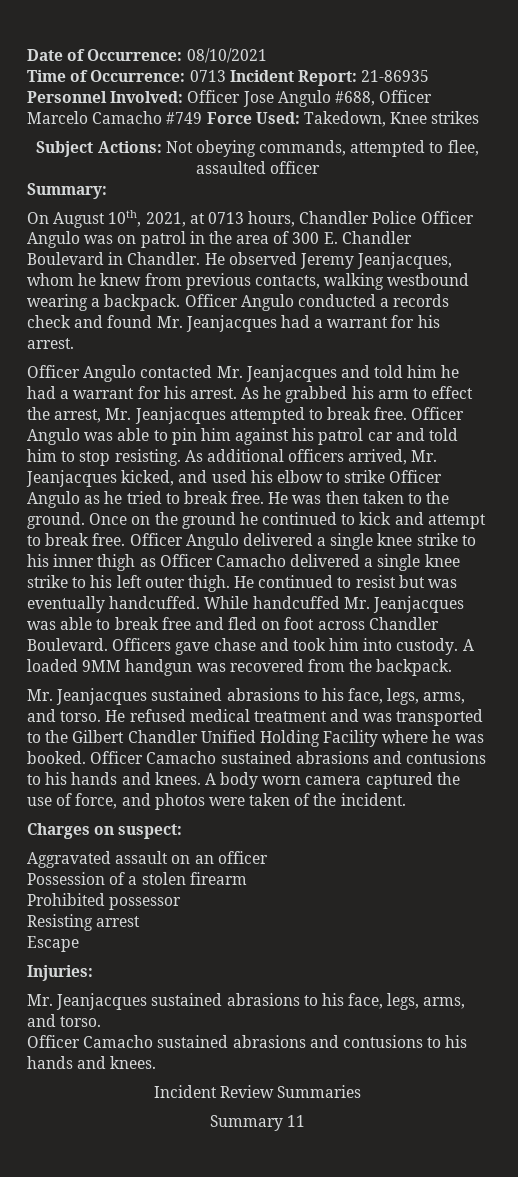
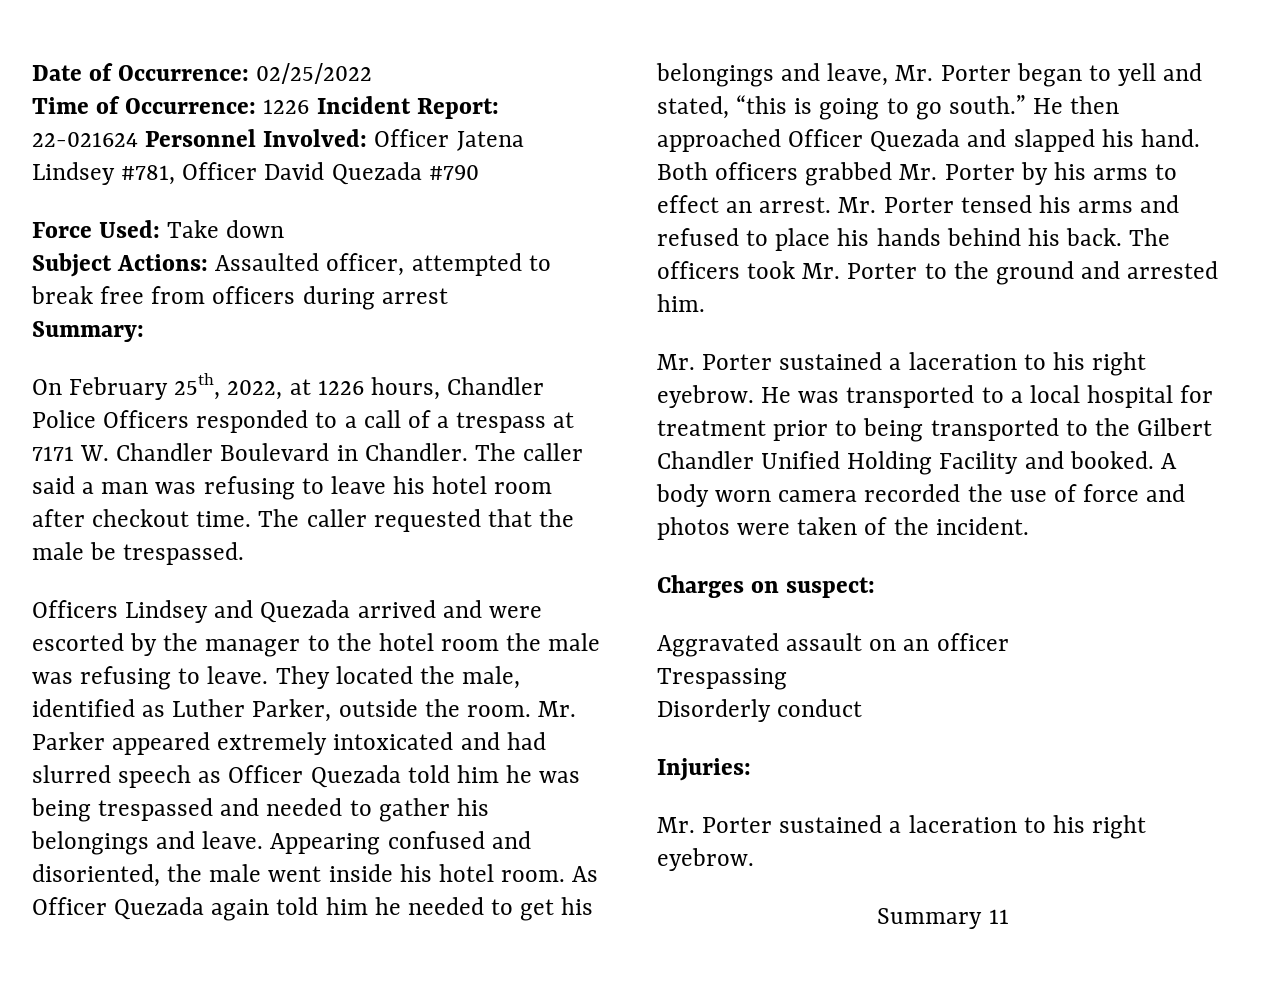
[186,48,267,63] 08/10/2021 -> [256,63,373,84] 02/25/2022
[189,70,226,82] 0713 -> [263,99,310,114] 1226
[361,70,430,82] 21-86935 -> [32,132,138,147] 22-021624
[242,90,433,107] [27,111,480,127] [36,140,479,157] [195,161,321,174] [27,183,107,199] [27,210,474,228] [27,231,412,248] [27,252,453,269] [27,273,470,290] [27,294,450,311] [27,315,440,332] [27,338,74,349] [27,365,460,382] [27,386,474,403] [27,407,465,424] [27,428,459,445] [27,449,438,466] [26,470,443,487] [27,491,450,508] [27,512,486,529] [27,533,476,550] [27,554,460,571] [27,575,458,592] [27,596,464,613] [27,617,439,630] [27,638,474,655] [27,659,453,676] [27,688,466,705] [27,709,393,722] Jose Angulo #688, Officer Marcelo Camacho #749 Force Used: Takedown, Knee strikes // Subject Actions: Not obeying commands, attempted to flee, assaulted officer // Summary: // On August 10th, 2021, at 0713 hours, Chandler Police Officer Angulo was on patrol in the area of 300 E. Chandler Boulevard in Chandler. He observed Jeremy Jeanjacques, whom he knew from previous contacts, walking westbound wearing a backpack. Officer Angulo conducted a records check and found Mr. Jeanjacques had a warrant for his arrest. // Officer Angulo contacted Mr. Jeanjacques and told him he had a warrant for his arrest. As he grabbed his arm to effect the arrest, Mr. Jeanjacques attempted to break free. Officer Angulo was able to pin him against his patrol car and told him to stop resisting. As additional officers arrived, Mr. Jeanjacques kicked, and used his elbow to strike Officer Angulo as he tried to break free. He was then taken to the ground. Once on the ground he continued to kick and attempt to break free. Officer Angulo delivered a single knee strike to his inner thigh as Officer Camacho delivered a single knee strike to his left outer thigh. He continued to resist but was eventually handcuffed. While handcuffed Mr. Jeanjacques was able to break free and fled on foot across Chandler Boulevard. Officers gave chase and took him into custody. A loaded 9MM handgun was recovered from the backpack. // Mr. Jeanjacques sustained abrasions to his face, legs, arms, and torso. He refused medical treatment and was -> [456,131,524,151] [32,162,479,185] [32,220,285,238] [32,253,551,277] [31,286,448,310] [32,321,144,342] [32,373,545,400] [32,410,575,433] [32,443,584,461] [32,476,553,500] [32,509,575,532] [32,542,245,565] [32,600,542,623] [32,633,601,657] [32,666,521,690] [32,699,577,722] [32,732,546,755] [32,765,581,788] [31,798,489,822] [31,831,531,855] [32,864,599,887] [32,897,594,921] [656,63,1203,87] [657,95,1120,120] [657,129,1200,152] [657,162,1178,186] [657,195,1180,213] [657,228,1171,251] [657,261,1219,285] [657,294,705,312] [657,352,1147,376] [657,385,1214,408] [657,418,924,442] Jatena Lindsey #781, Officer David Quezada #790 // Force Used: Take down // Subject Actions: Assaulted officer, attempted to break free from officers during arrest // Summary: // On February 25th, 2022, at 1226 hours, Chandler Police Officers responded to a call of a trespass at 7171 W. Chandler Boulevard in Chandler. The caller said a man was refusing to leave his hotel room after checkout time. The caller requested that the male be trespassed. // Officers Lindsey and Quezada arrived and were escorted by the manager to the hotel room the male was refusing to leave. They located the male, identified as Luther Parker, outside the room. Mr. Parker appeared extremely intoxicated and had slurred speech as Officer Quezada told him he was being trespassed and needed to gather his belongings and leave. Appearing confused and disoriented, the male went inside his hotel room. As Officer Quezada again told him he needed to get his belongings and leave, Mr. Porter began to yell and stated, “this is going to go south.” He then approached Officer Quezada and slapped his hand. Both officers grabbed Mr. Porter by his arms to effect an arrest. Mr. Porter tensed his arms and refused to place his hands behind his back. The officers took Mr. Porter to the ground and arrested him. // Mr. Porter sustained a laceration to his right eyebrow. He was transported to a local hospital for treatment prior to being
[382,730,484,743] [27,751,487,764] [27,772,201,785] where he was booked. Officer Camacho sustained abrasions and contusions to his hands and knees. -> [1024,451,1154,469] and booked.
[365,772,433,789] captured -> [864,484,961,502] recorded
[75,793,118,809] force, -> [1083,484,1140,502] force
[27,872,247,885] [27,893,182,910] [27,914,141,931] [27,936,79,952] [27,965,93,981] [27,993,466,1010] [27,1014,102,1027] [27,1035,468,1048] [27,1056,157,1069] [153,1085,362,1098] Possession of a stolen firearm // Prohibited possessor // Resisting arrest // Escape // Injuries: // Mr. Jeanjacques sustained abrasions to his face, legs, arms, and torso. // Officer Camacho sustained abrasions and contusions to his hands and knees. // Incident Review Summaries -> [657,668,787,690] [657,699,863,722] [657,758,751,781] [657,815,1147,839] [657,848,754,871] Trespassing // Disorderly conduct // Injuries: // Mr. Porter sustained a laceration to his right eyebrow.

